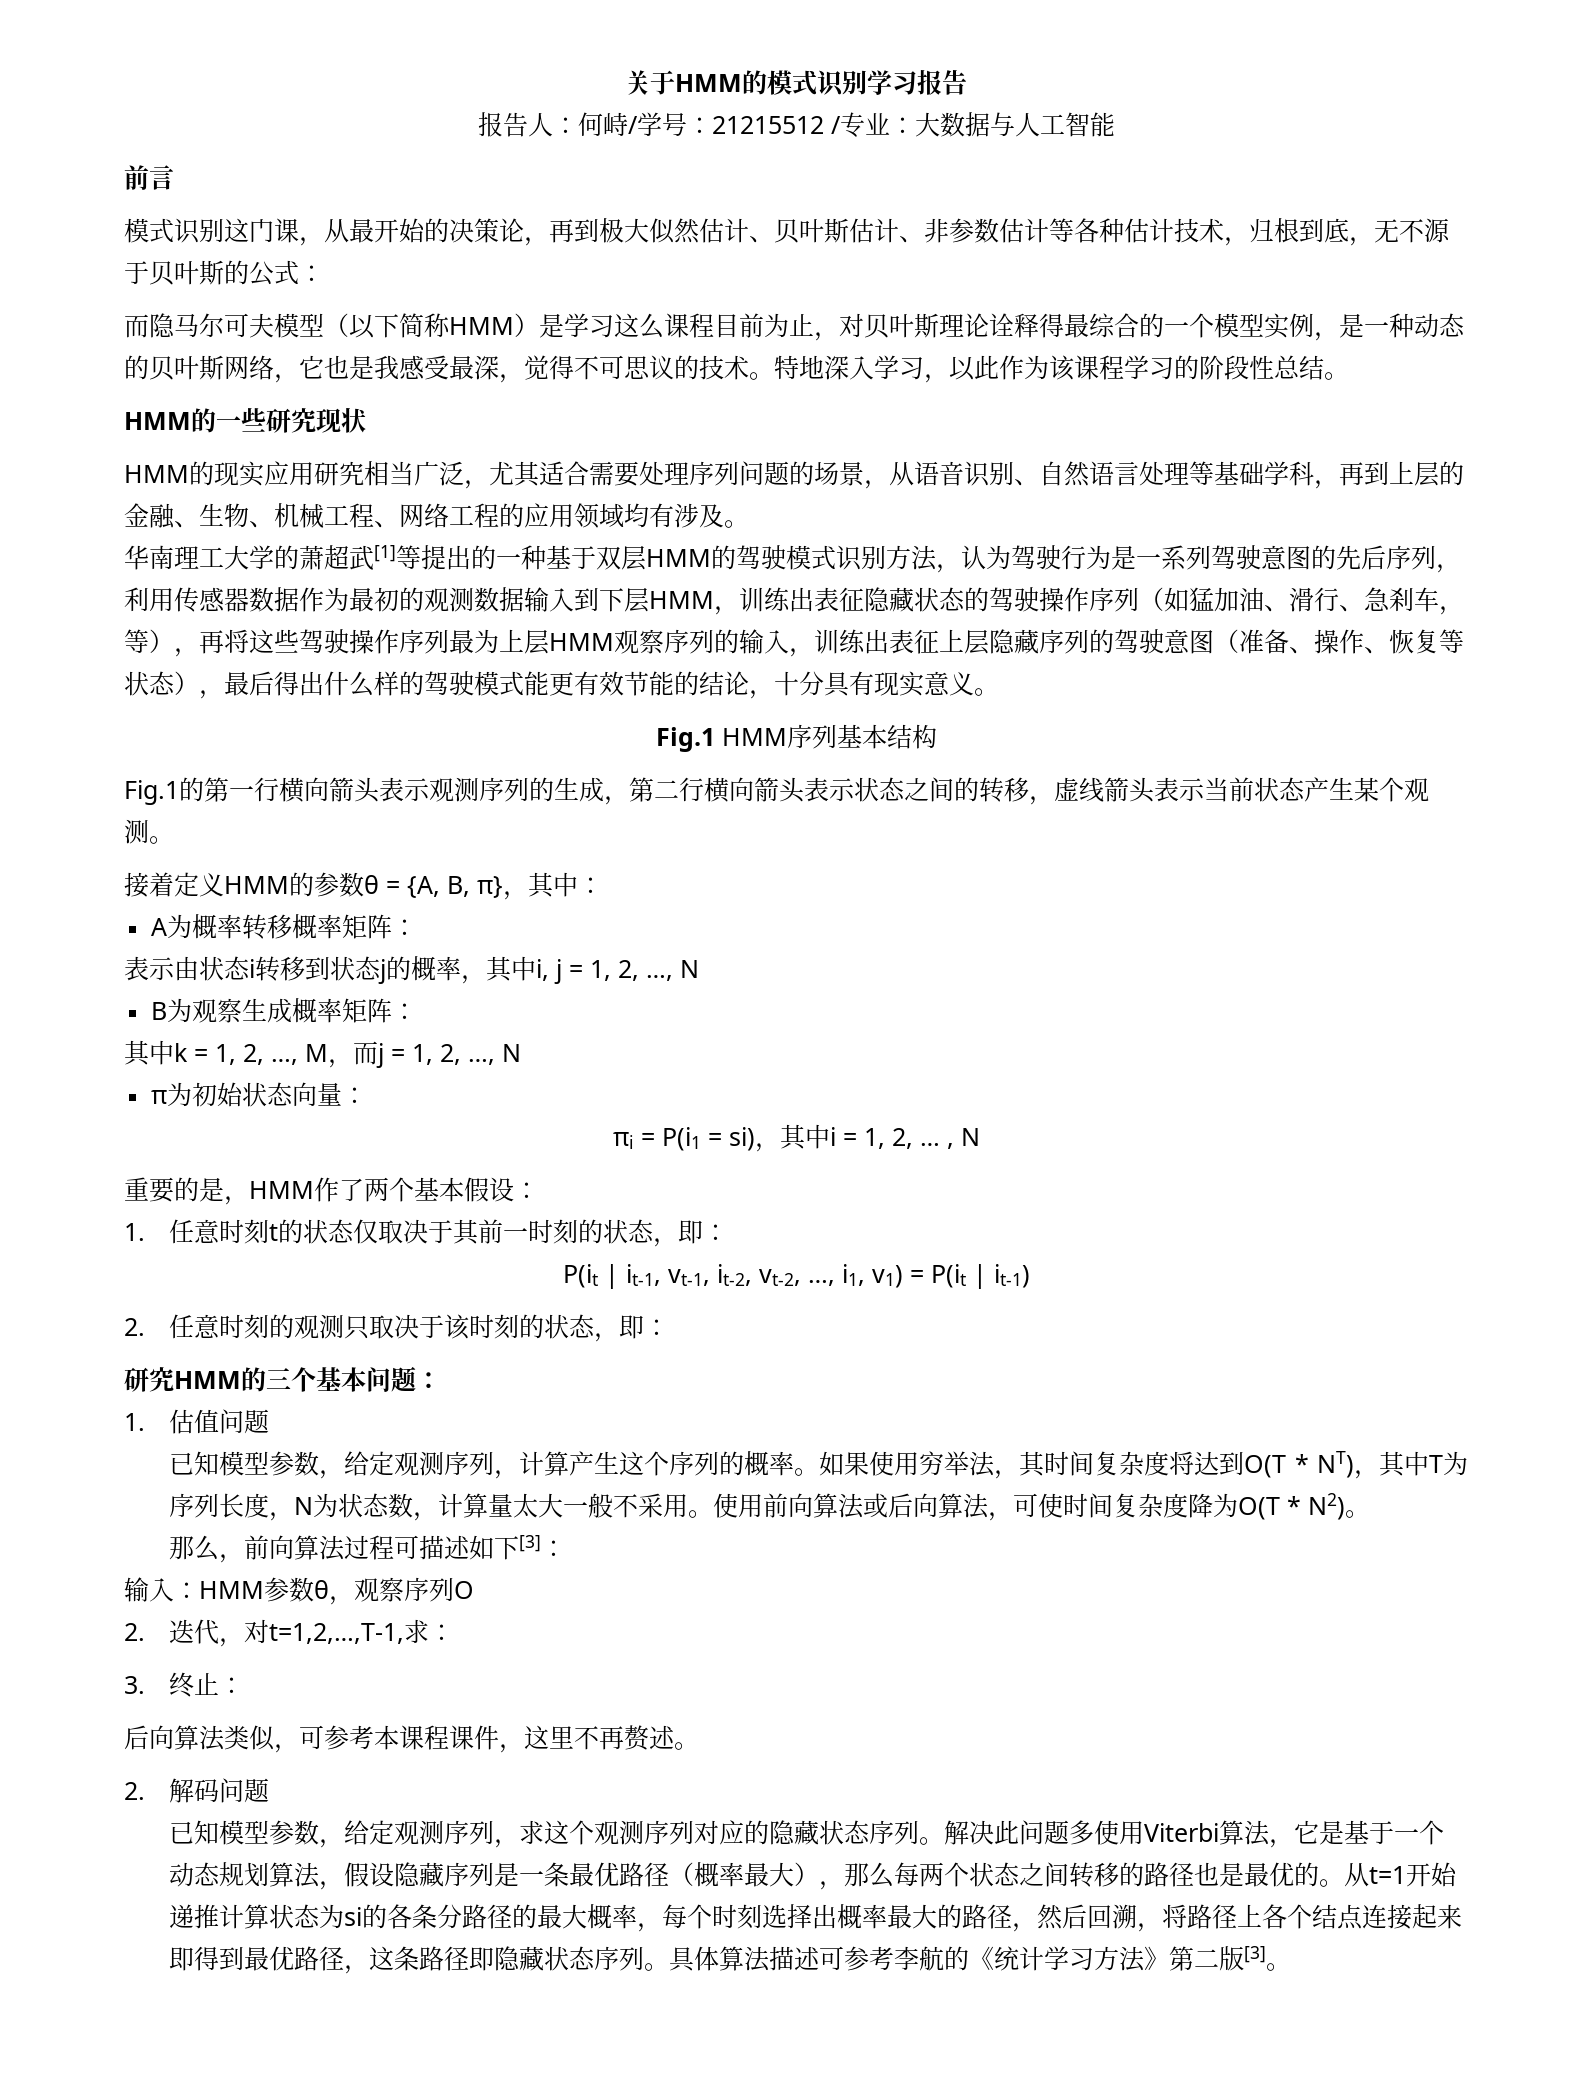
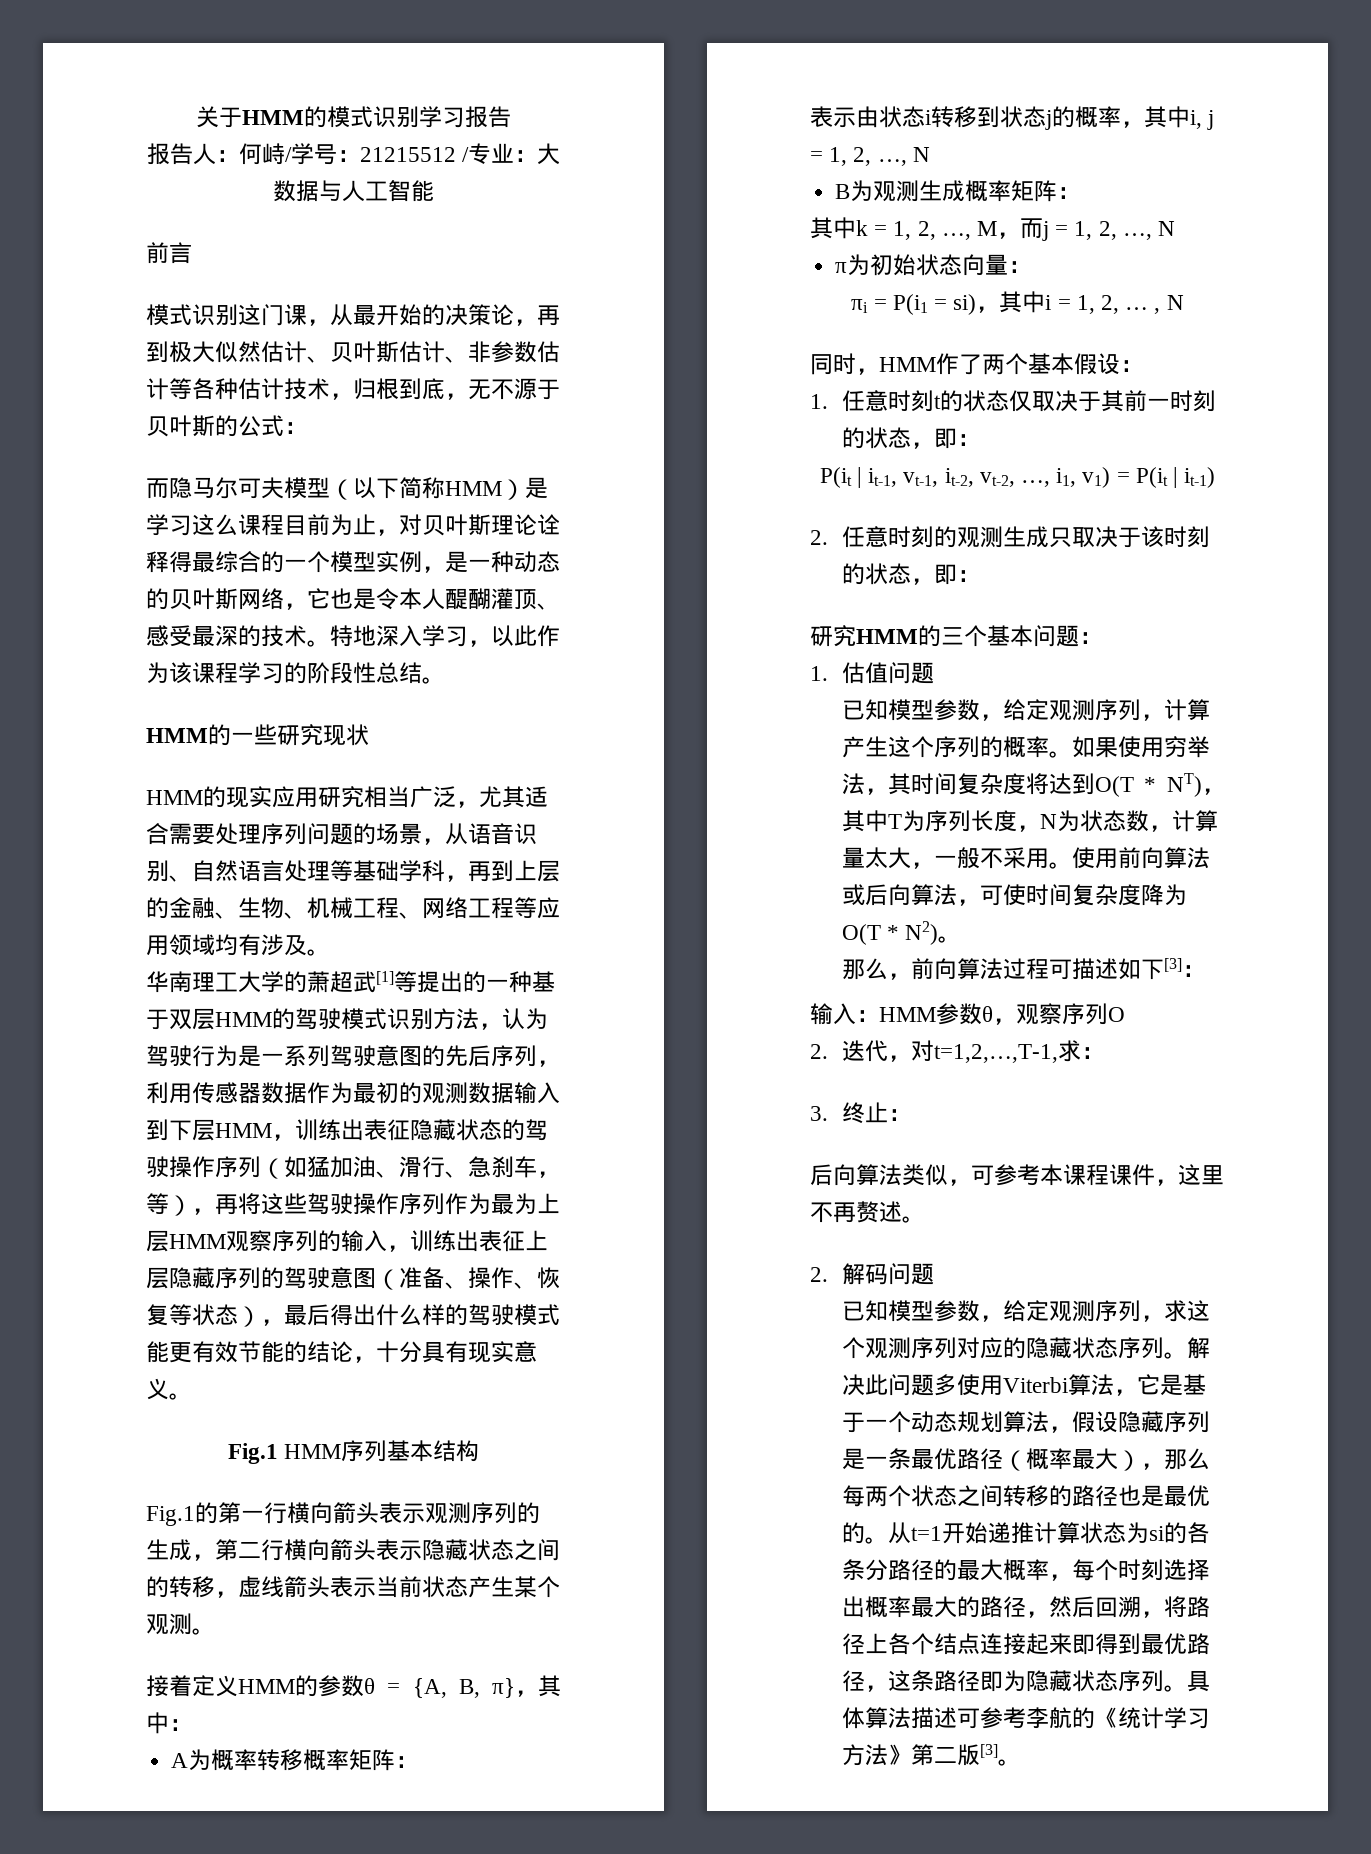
[374,355,674,383] 我感受最深，觉得不可思议 -> [376,588,560,610] [146,625,238,647] 令本人醍醐灌顶、感受最深
[499,503,524,528] 的 -> [514,897,537,918] 等
(449, 642) none -> [445,1193,491,1215] 作为
(855, 790) none -> [422,1539,468,1561] 隐藏
[217,998,243,1023] 察 -> [896,180,920,202] 测
[124,1177,224,1203] 重要的是 -> [810,353,856,375] 同时
(345, 1326) none -> [1002,526,1049,548] 生成
(564, 1505) none -> [910,862,934,869] ，
(495, 1959) none -> [1002,1670,1026,1692] 为

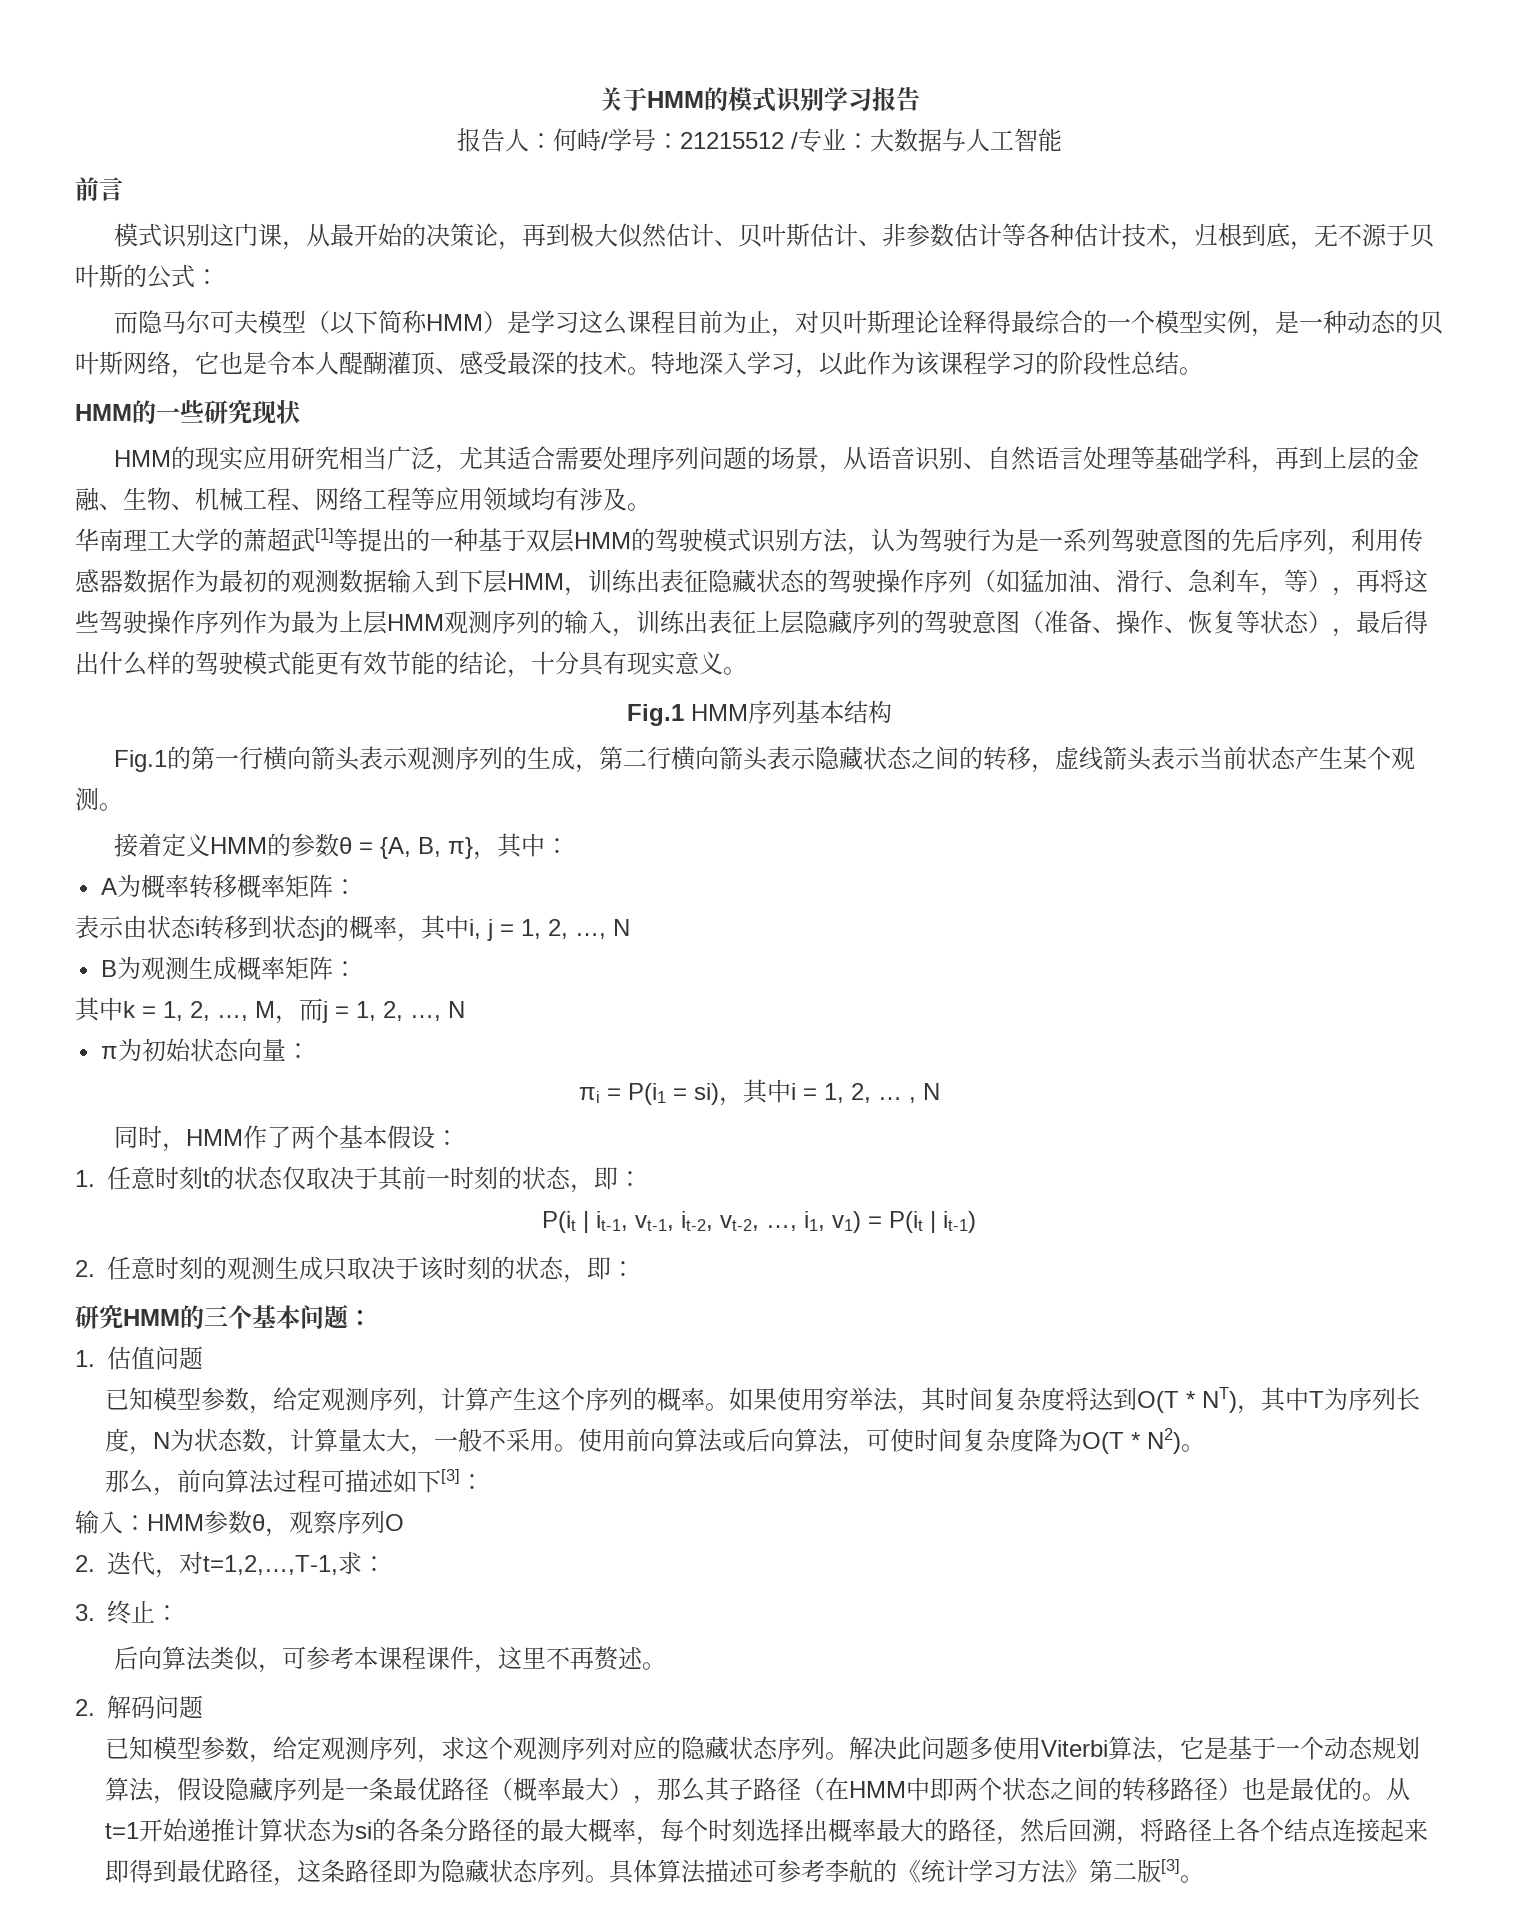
[249,1230,272,1251] 察 -> [468,610,492,634] 测
[841,1485,1118,1507] 每两个状态之间转移的路径 -> [705,1777,1243,1802] 其子路径（在HMM中即两个状态之间的转移路径）

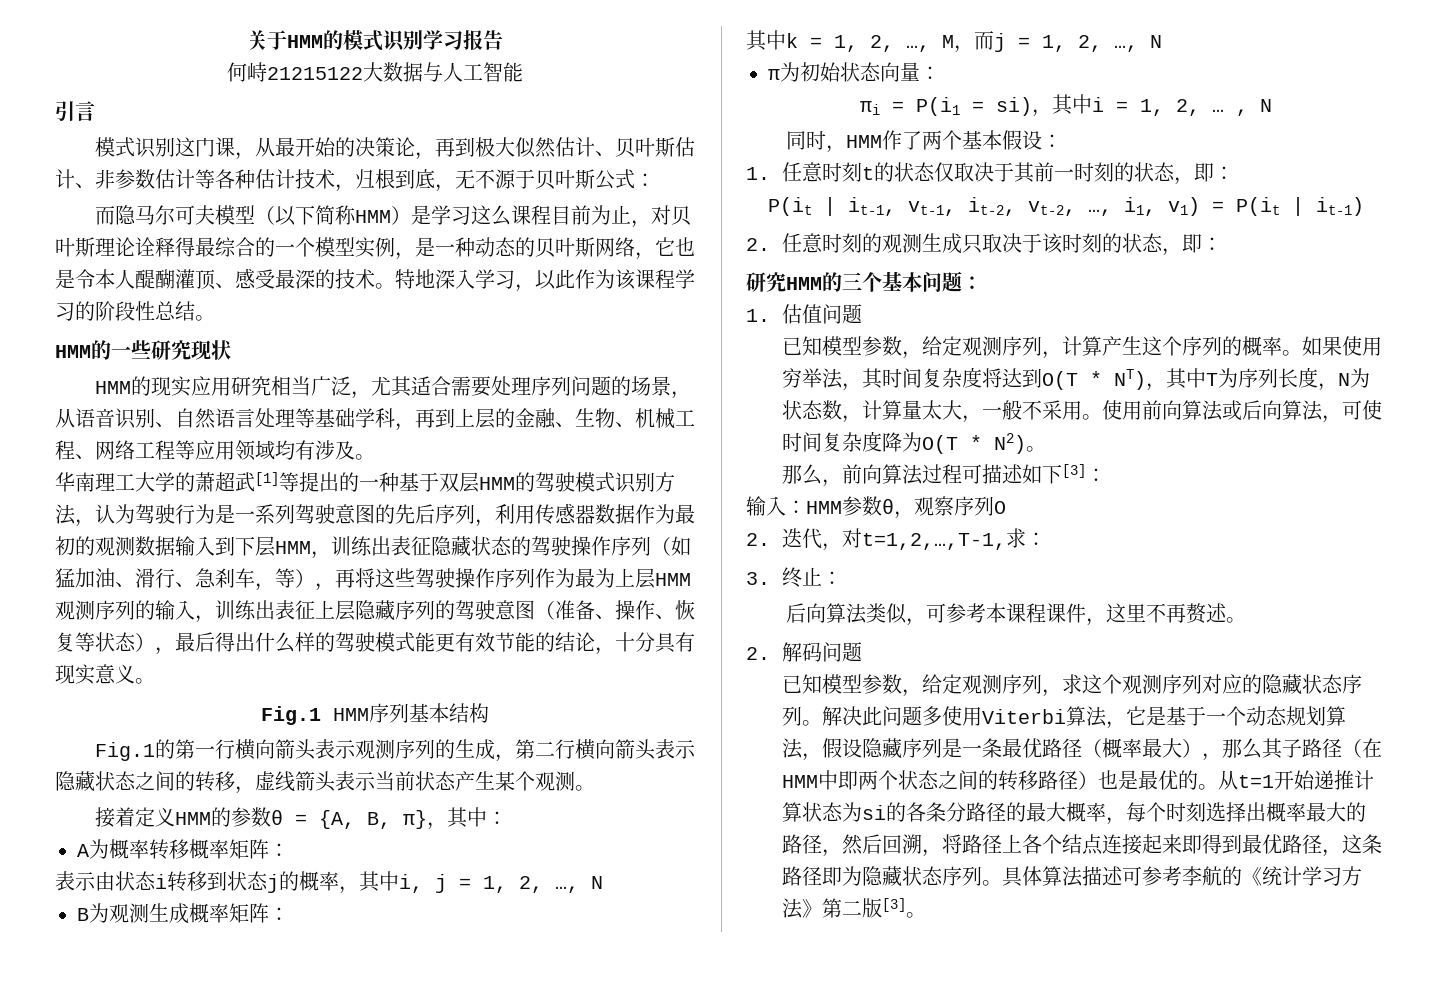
[456,128,870,153] 报告人：何峙/学号：21215512 /专业： -> [227,62,363,82] 何峙21215122
[75,177,99,201] 前 -> [55,101,75,122] 引
[123,264,147,288] 的 -> (595, 179) none

